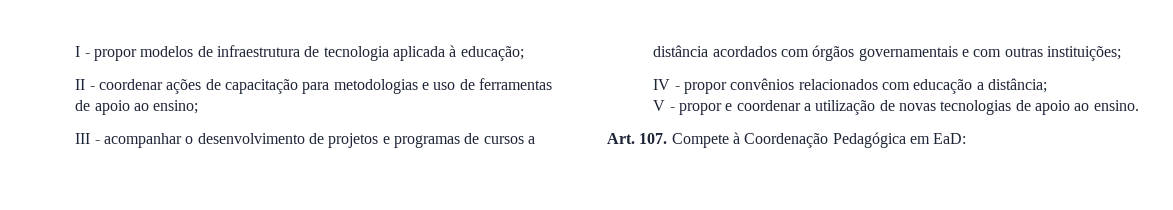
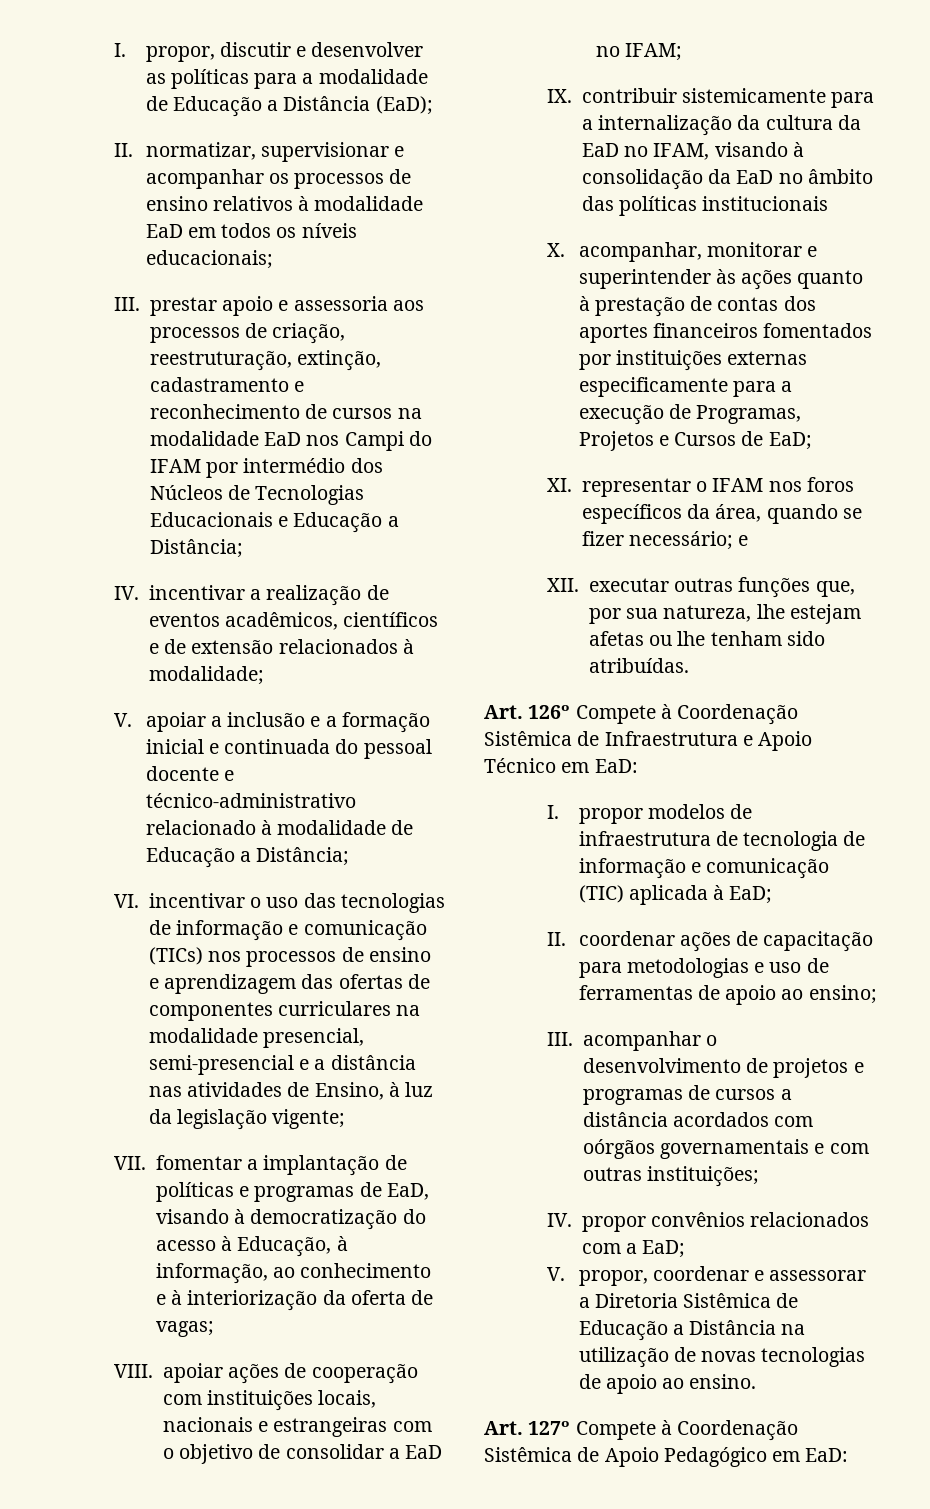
[75,46,90,57] I - -> [114,42,424,62] [145,69,428,89] [145,96,433,117] [114,142,405,162] [145,169,412,189] [145,196,424,211] [145,223,357,238] [145,250,273,269] [114,296,424,316] [149,323,346,344] [149,350,382,371] [149,377,305,392] [149,404,422,419] [149,431,432,451] [149,458,383,478] [149,485,365,505] [149,512,399,533] [149,539,243,558] [114,585,389,606] [148,612,439,630] [148,639,414,654] [148,666,264,685] [114,712,430,733] [145,739,432,759] [145,766,234,781] [145,793,356,808] [145,820,414,835] [145,847,350,868] [114,893,445,913] [148,920,427,941] [148,947,431,967] [148,974,430,994] [148,1001,421,1021] [148,1028,365,1048] [148,1055,416,1075] [148,1082,434,1100] [148,1109,346,1130] [114,1155,407,1176] [155,1182,429,1202] [155,1209,426,1230] [155,1236,348,1257] [155,1263,432,1284] [155,1290,434,1311] [155,1321,214,1337] [114,1363,418,1384] [162,1390,377,1411] [162,1417,432,1437] [162,1444,443,1464] [595,43,683,61] [547,88,875,108] [581,115,861,136] [581,142,804,160] [581,169,873,190] [581,196,829,216] [547,242,818,262] [578,269,864,290] [578,296,816,317] [578,323,873,343] [578,350,808,371] [578,377,793,397] [578,404,802,425] [578,431,812,451] [547,477,854,497] [581,504,862,524] [581,531,749,550] [547,577,855,598] [588,604,861,624] [588,631,825,646] [588,658,689,673] [484,704,799,725] [484,731,813,751] [484,758,638,773] [547,805,560,819] I. propor, discutir e desenvolver as políticas para a modalidade de Educação a Distância (EaD); // II. normatizar, supervisionar e acompanhar os processos de ensino relativos à modalidade EaD em todos os níveis educacionais; // III. prestar apoio e assessoria aos processos de criação, reestruturação, extinção, cadastramento e reconhecimento de cursos na modalidade EaD nos Campi do IFAM por intermédio dos Núcleos de Tecnologias Educacionais e Educação a Distância; // IV. incentivar a realização de eventos acadêmicos, científicos e de extensão relacionados à modalidade; // V. apoiar a inclusão e a formação inicial e continuada do pessoal docente e técnico-administrativo relacionado à modalidade de Educação a Distância; // VI. incentivar o uso das tecnologias de informação e comunicação (TICs) nos processos de ensino e aprendizagem das ofertas de componentes curriculares na modalidade presencial, semi-presencial e a distância nas atividades de Ensino, à luz da legislação vigente; // VII. fomentar a implantação de políticas e programas de EaD, visando à democratização do acesso à Educação, à informação, ao conhecimento e à interiorização da oferta de vagas; // VIII. apoiar ações de cooperação com instituições locais, nacionais e estrangeiras com o objetivo de consolidar a EaD no IFAM; // IX. contribuir sistemicamente para a internalização da cultura da EaD no IFAM, visando à consolidação da EaD no âmbito das políticas institucionais // X. acompanhar, monitorar e superintender às ações quanto à prestação de contas dos aportes financeiros fomentados por instituições externas especificamente para a execução de Programas, Projetos e Cursos de EaD; // XI. representar o IFAM nos foros específicos da área, quando se fizer necessário; e // XII. executar outras funções que, por sua natureza, lhe estejam afetas ou lhe tenham sido atribuídas. // Art. 126º Compete à Coordenação Sistêmica de Infraestrutura e Apoio Técnico em EaD: // I.
[392,45,524,61] [75,79,95,90] aplicada à educação; // II - -> [843,831,866,846] [578,858,830,879] [578,885,773,905] [547,932,567,946] de informação e comunicação (TIC) aplicada à EaD; // II.
[75,133,100,144] III - -> [547,1032,574,1046] III.
[812,45,855,61] órgãos -> [582,1139,655,1159] oórgãos
[653,79,680,90] IV - -> [547,1213,573,1227] IV.
[913,78,1047,94] [653,100,812,115] educação a distância; // V - propor e coordenar a -> [626,1240,686,1258] [547,1266,867,1286] [578,1293,799,1308] [578,1320,806,1341] a EaD; // V. propor, coordenar e assessorar a Diretoria Sistêmica de Educação a Distância na
[639,132,906,148] 107. Compete à Coordenação Pedagógica -> [528,1420,799,1441] [484,1447,767,1467] 127º Compete à Coordenação Sistêmica de Apoio Pedagógico

